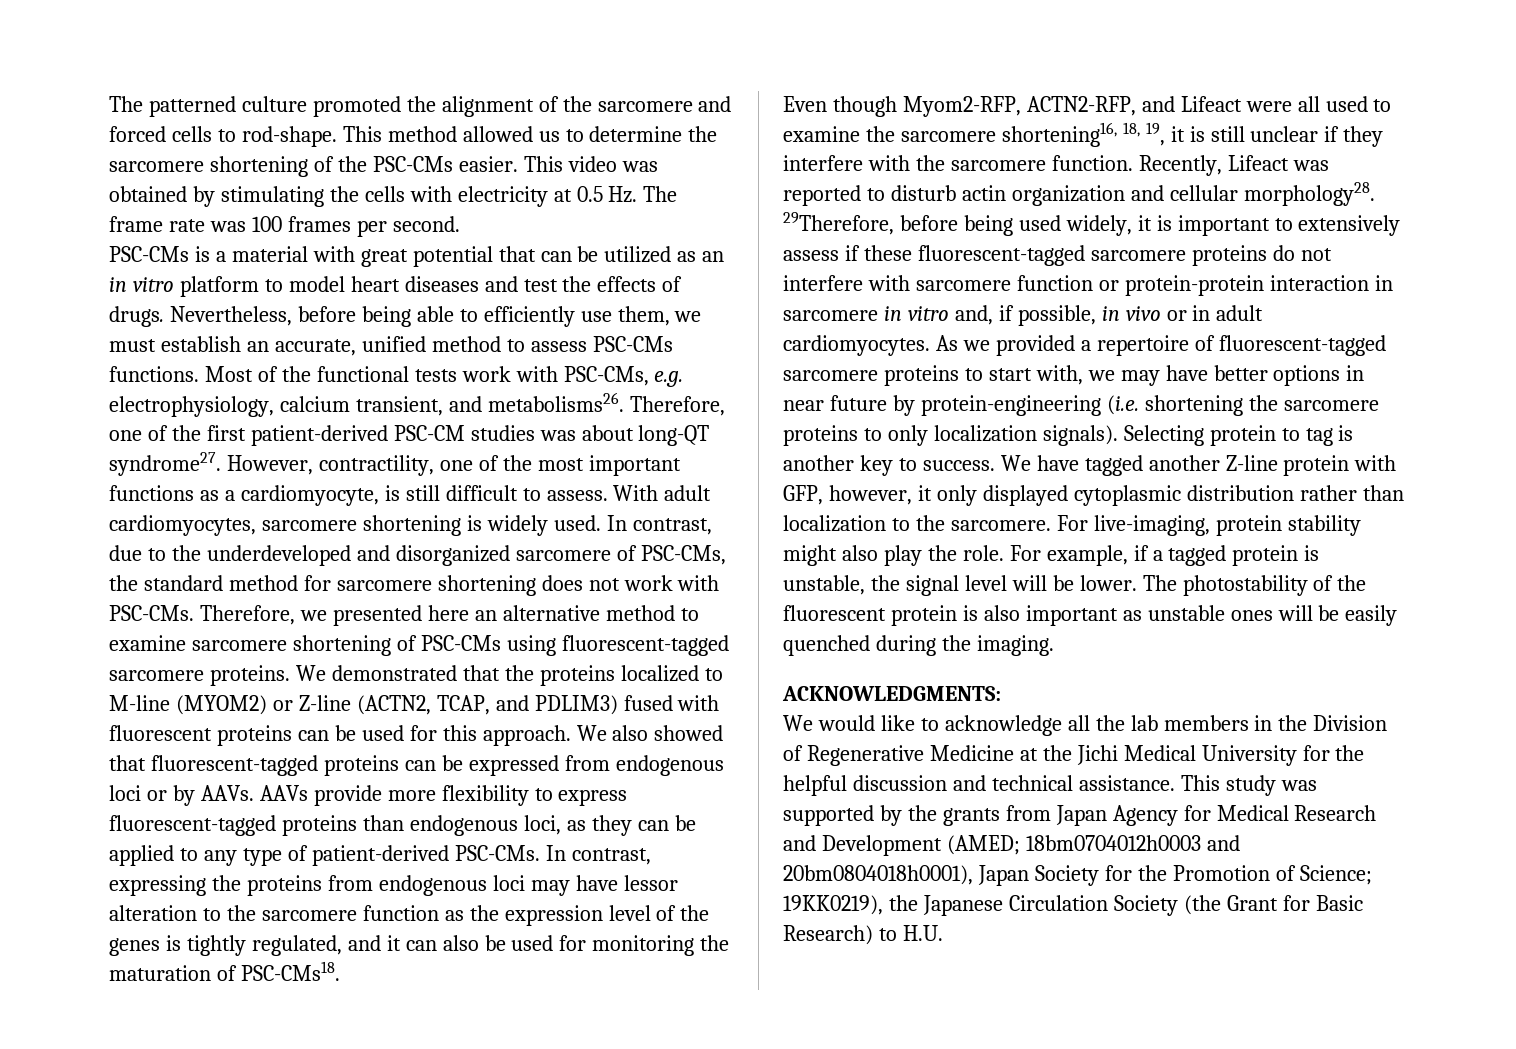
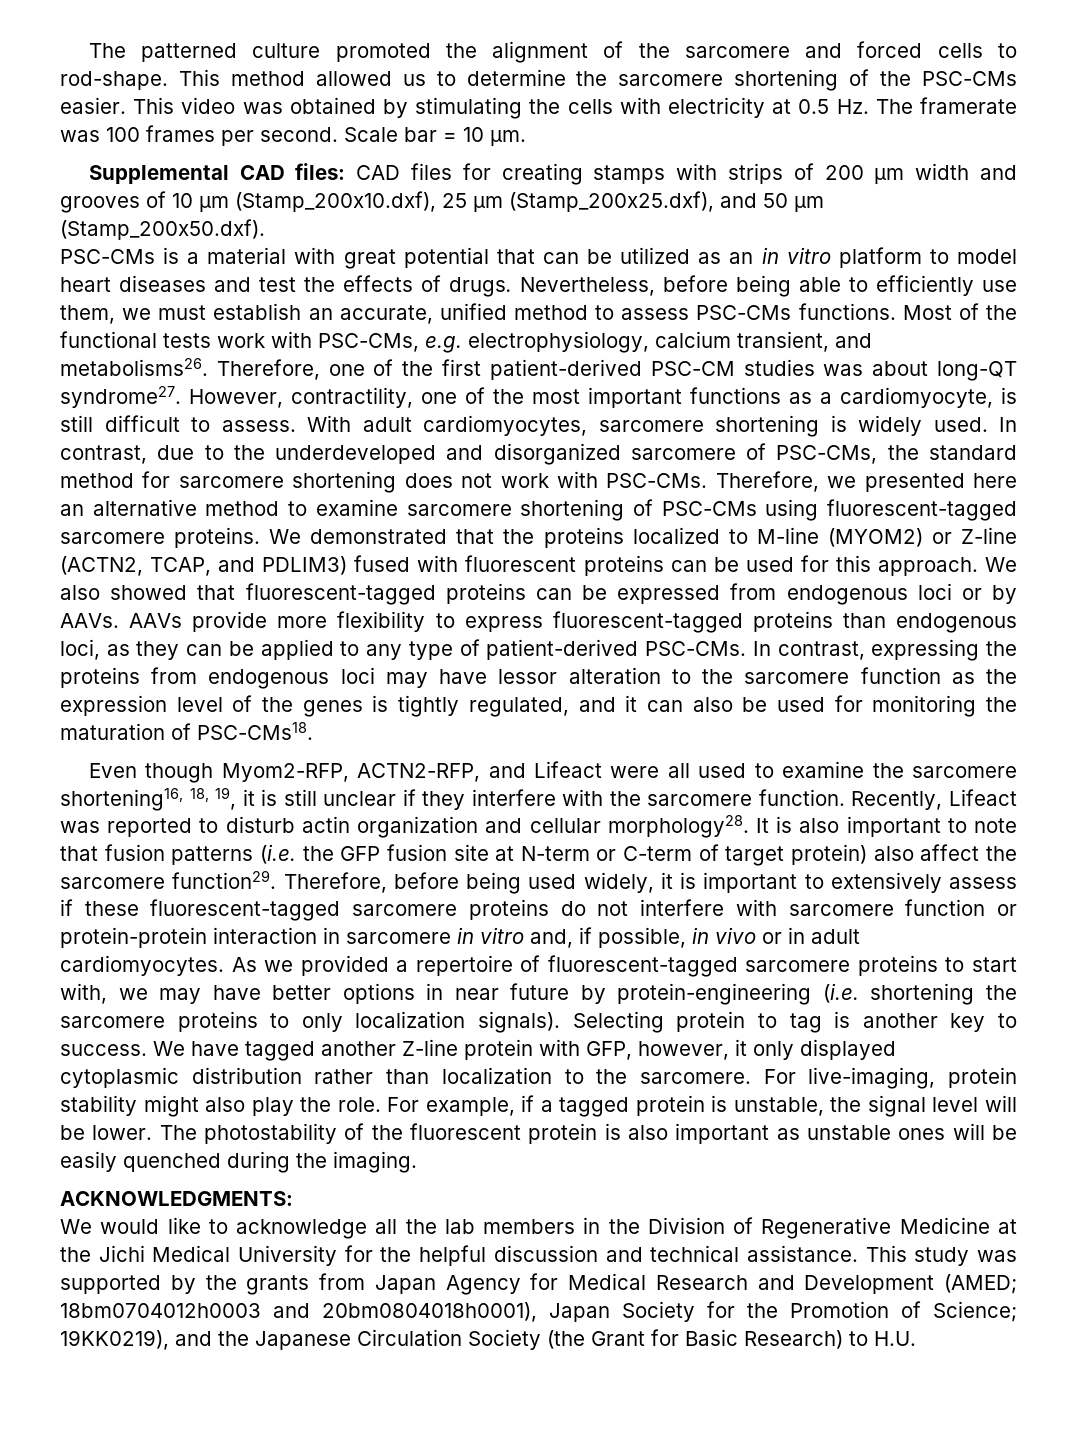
[109,216,205,232] frame rate -> [920,97,1018,114] framerate
(460, 224) none -> [344,127,526,147] [88,163,1017,185] [60,191,824,213] [60,219,265,240] Scale bar = 10 µm. // Supplemental CAD files: CAD files for creating stamps with strips of 200 µm width and grooves of 10 µm (Stamp_200x10.dxf), 25 µm (Stamp_200x25.dxf), and 50 µm (Stamp_200x50.dxf).
[783,212,894,235] 29Therefore, -> [755,816,1017,837] [60,844,1017,866] [60,870,387,893] It is also important to note that fusion patterns (i.e. the GFP fusion site at N-term or C-term of target protein) also affect the sarcomere function29. Therefore,
(883, 905) none -> [175,1331,212,1346] and

